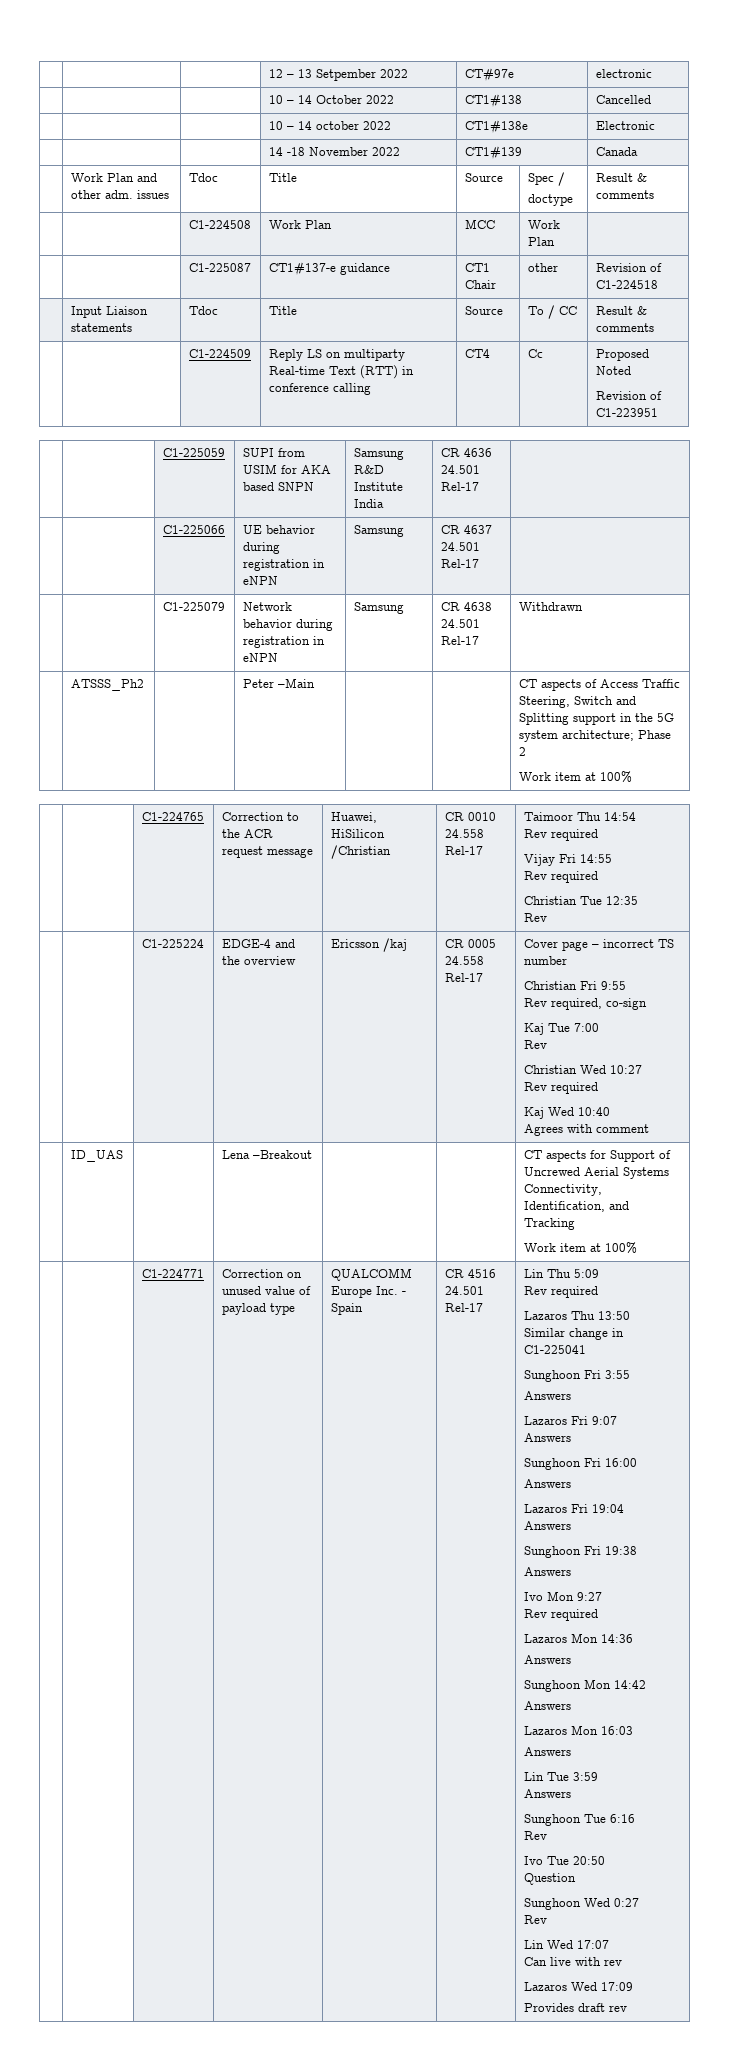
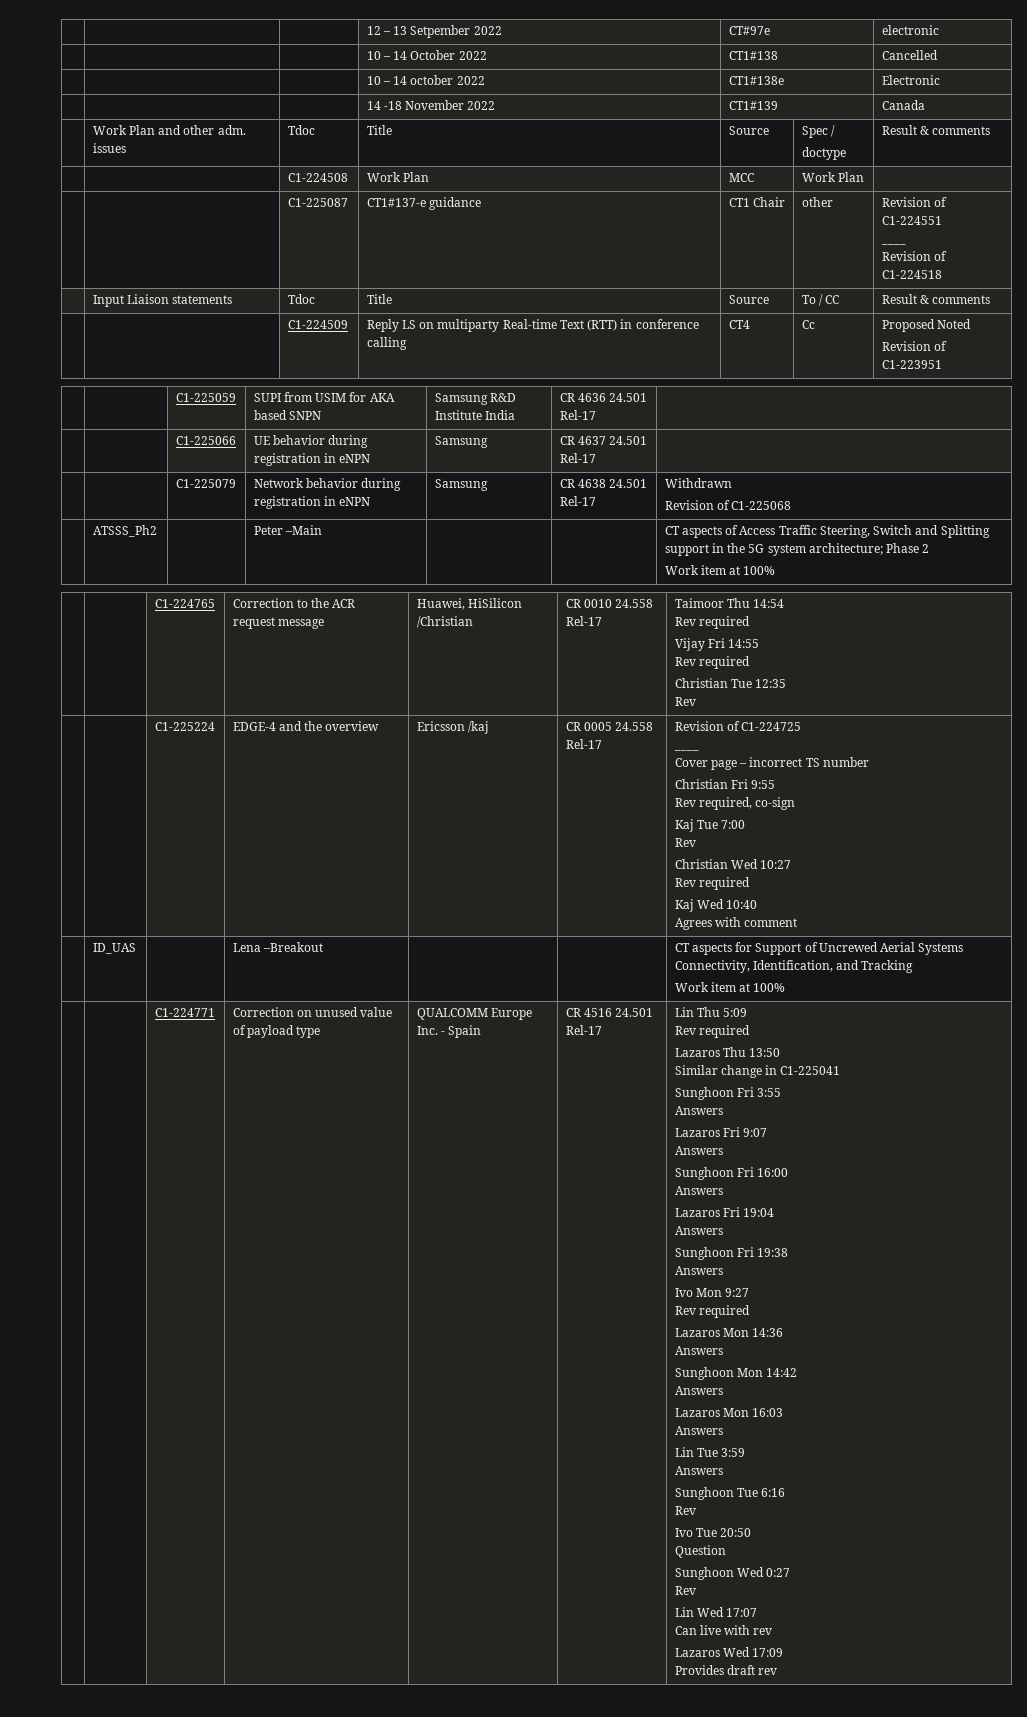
(662, 267) none -> [881,216,942,225] [880,243,906,245] [881,251,947,261] C1-224551 // ____ // Revision of
(583, 606) none -> [664,500,792,510] // Revision of C1-225068
(483, 977) none -> [674,721,802,731] [673,749,699,751] Revision of C1-224725 // ____ //

